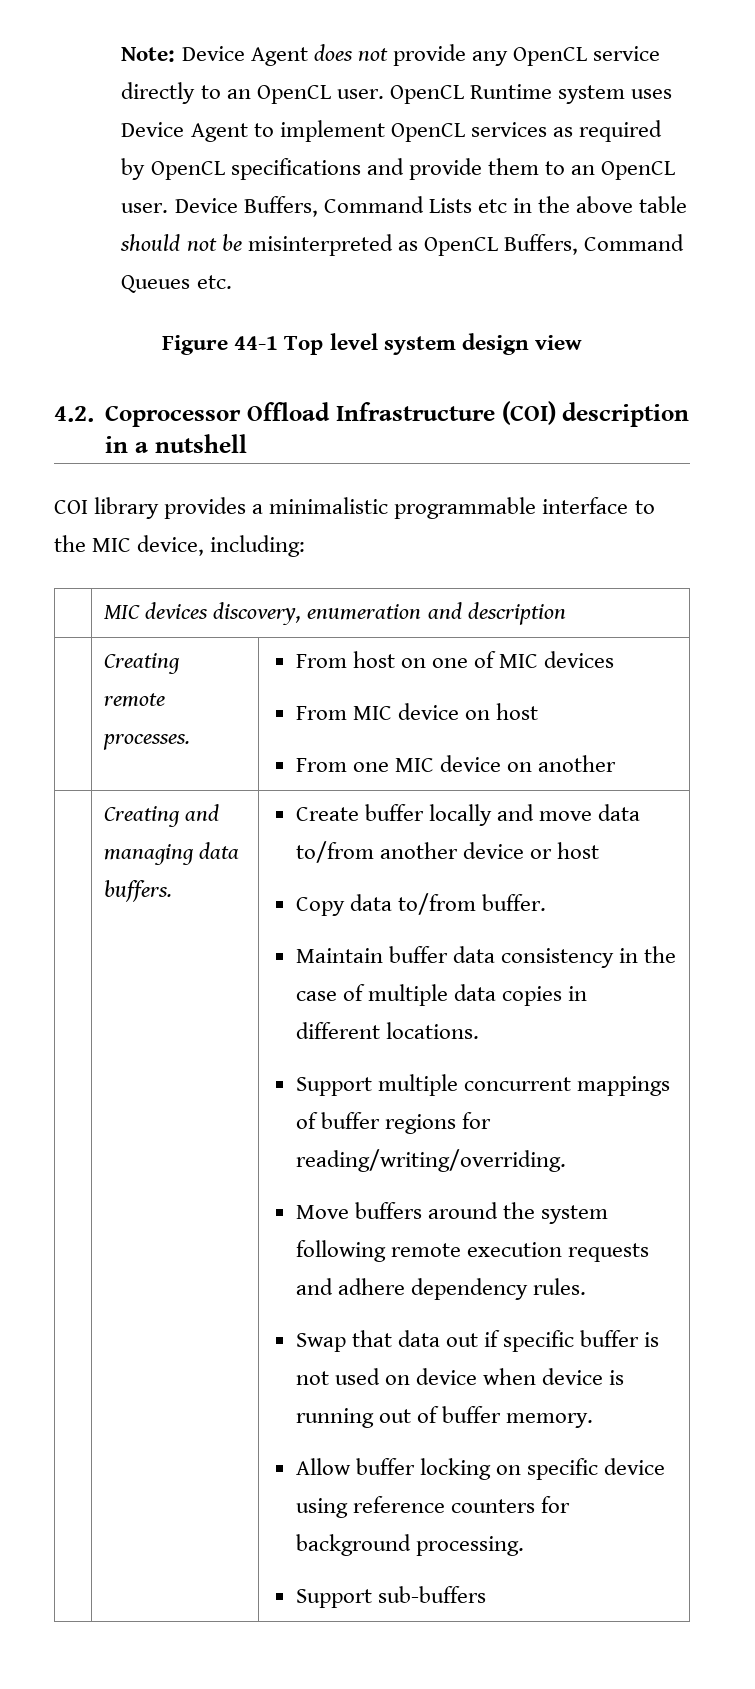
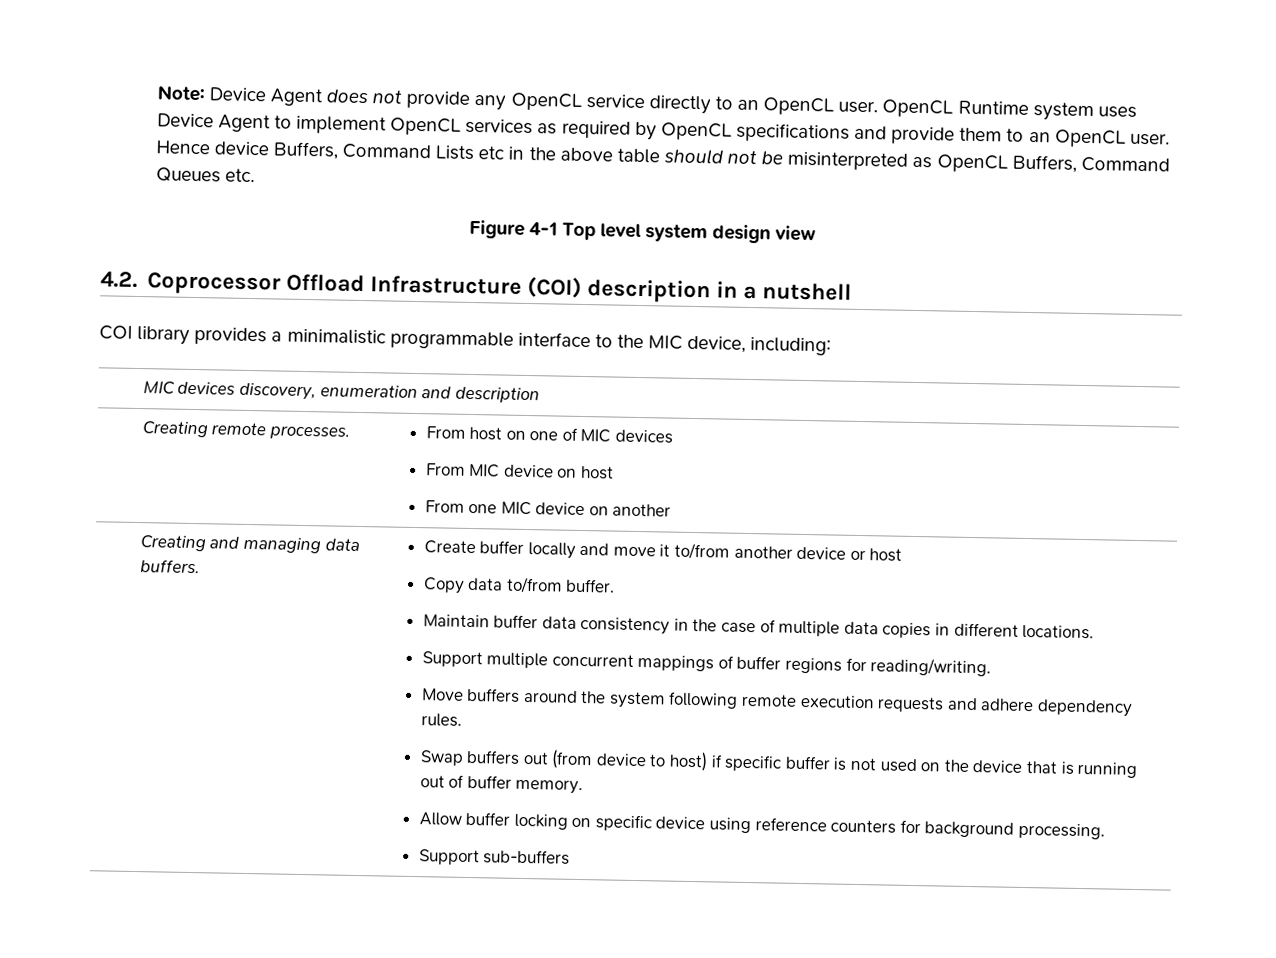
[174,198,238,213] Device -> [155,140,269,156] Hence device
[234,336,279,350] 44-1 -> [528,221,558,236] 4-1
[598,804,641,821] data -> [659,544,671,557] it
[295,1149,566,1172] reading/writing/overriding. -> [870,657,992,677] reading/writing.
[352,1330,479,1347] that data out -> [466,749,709,772] buffers out (from device to host)
[416,1368,604,1385] device when device -> [943,759,1057,774] the device that

